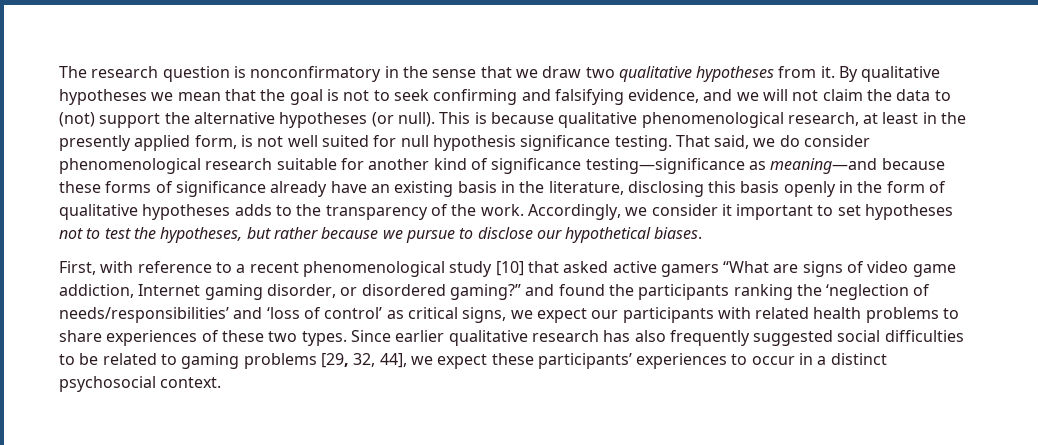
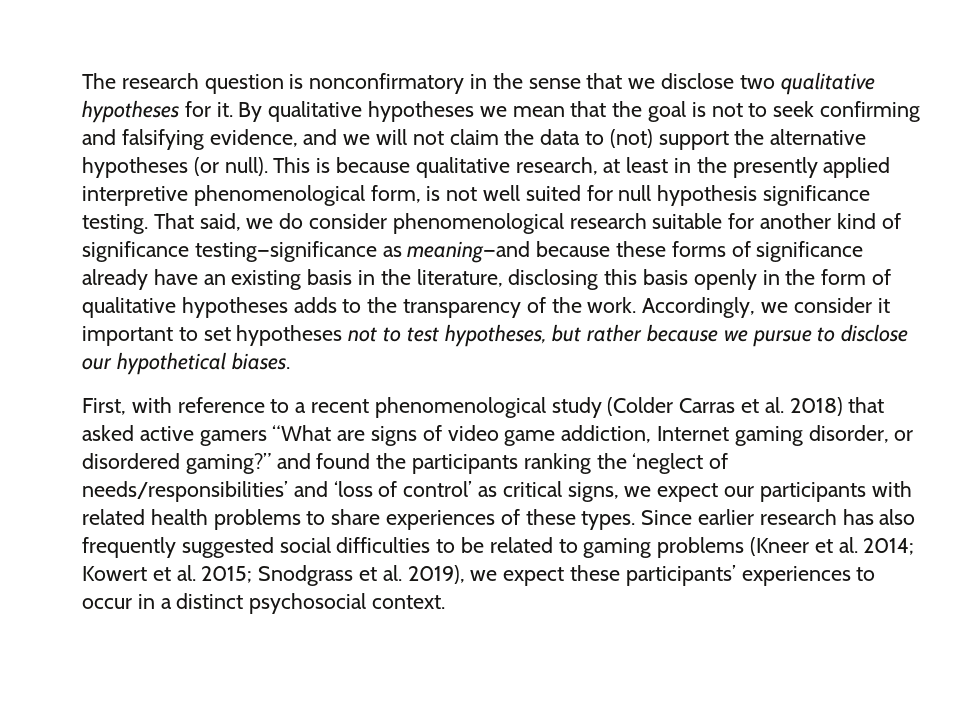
[542,66,582,78] draw -> [661,73,735,89] disclose
[778,66,817,78] from -> [184,101,211,117] for
[641,112,784,128] phenomenological -> (510, 167) none
(191, 143) none -> [82,185,365,206] interpretive phenomenological
[133,227,156,239] the -> (439, 334) none
[495,261,524,276] [10] -> [607,397,843,416] (Colder Carras et al. 2018)
[826,284,910,300] ‘neglection -> [632,453,704,474] ‘neglect
[268,331,298,342] two -> (576, 517) none
[448,330,528,346] qualitative -> (755, 517) none
[320,353,407,368] [29, 32, 44], -> [750,537,915,556] [82,565,465,586] (Kneer et al. 2014; Kowert et al. 2015; Snodgrass et al. 2019),

